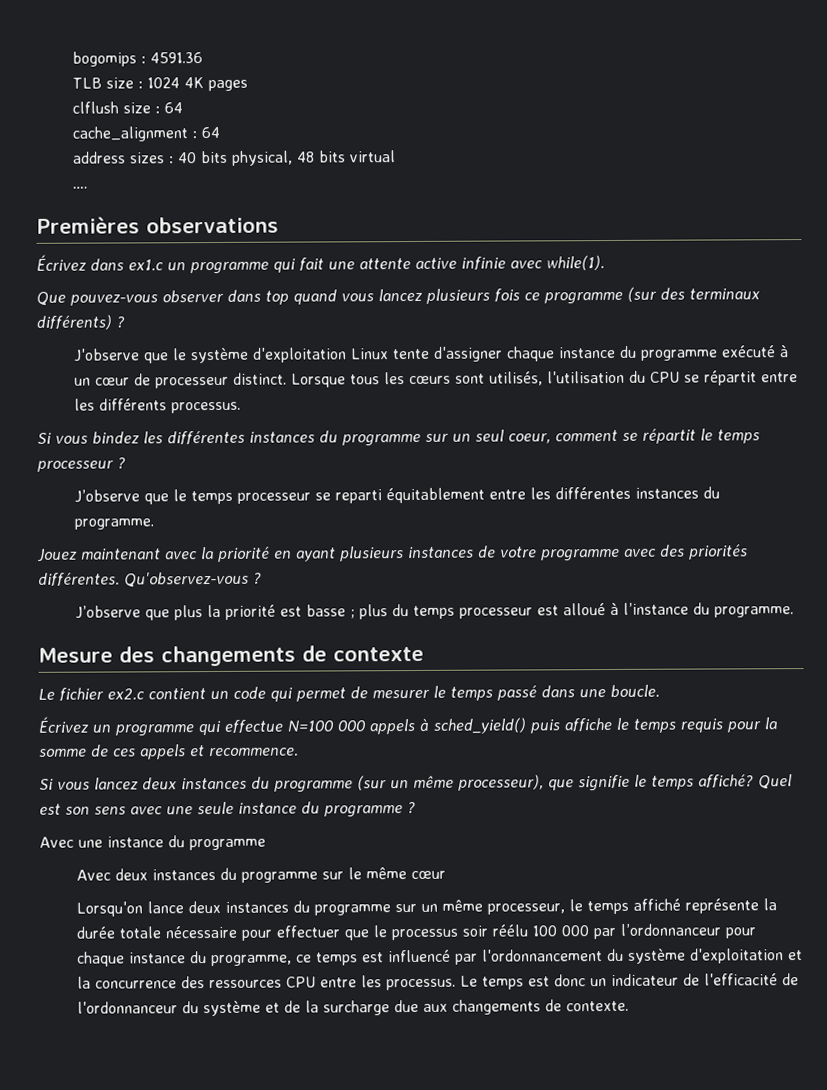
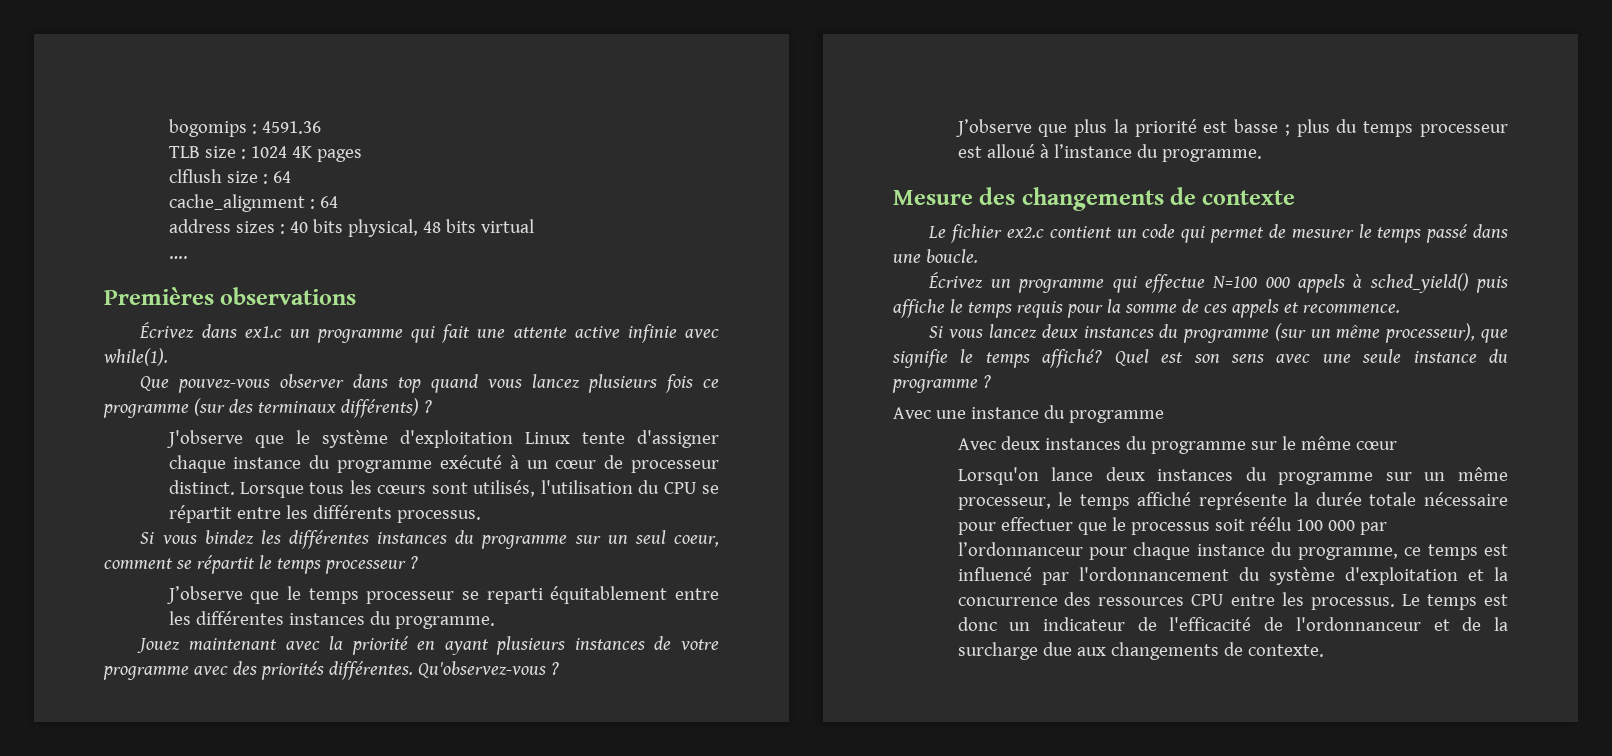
[462,925,489,937] soir -> [1214,519,1245,531] soit
[182,1000,262,1017] du système -> (1421, 624) none

